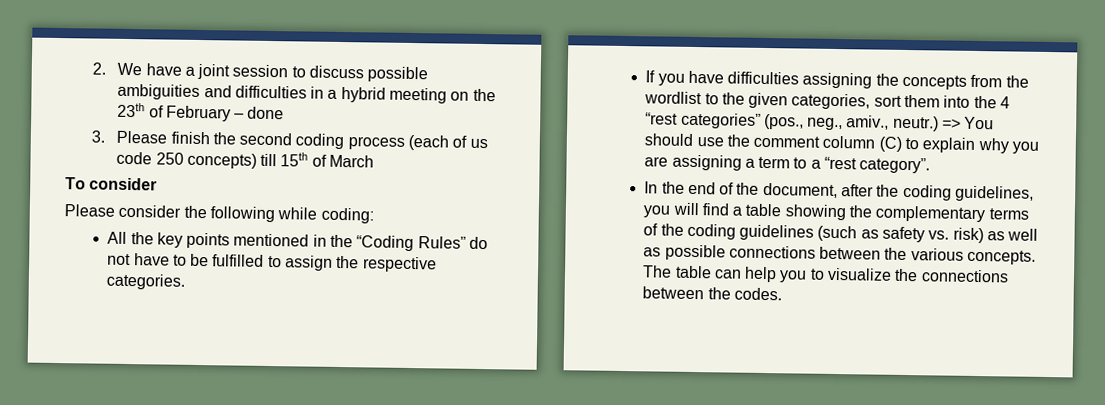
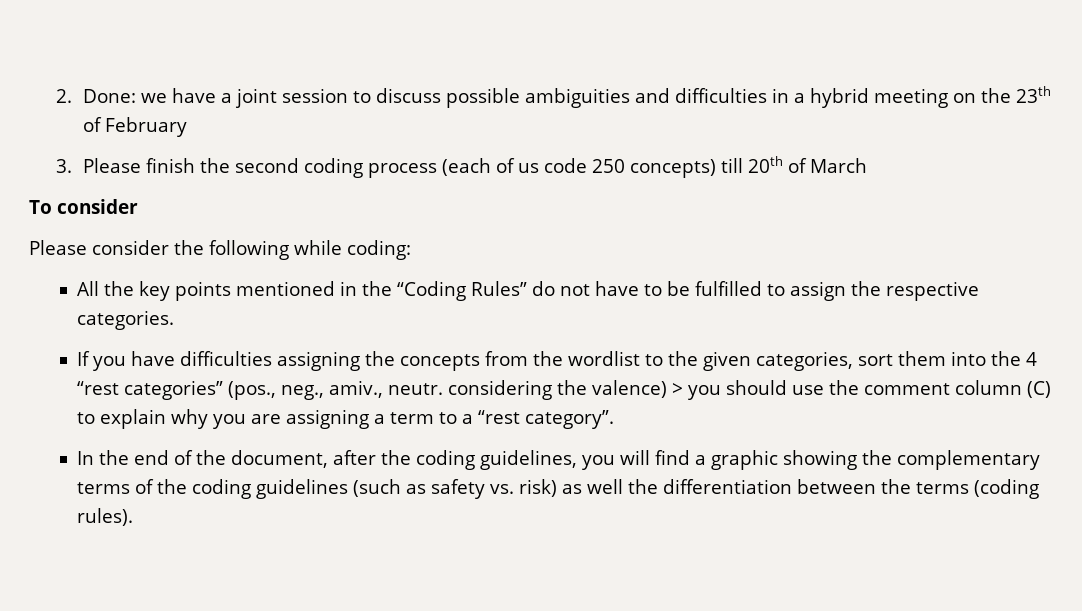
[117,62,143,76] We -> [83,89,168,103] Done: we
[234,106,285,120] – done -> (188, 127) none
[280,152,309,167] 15th -> [748,156,784,173] 20th
[892,115,995,132] neutr.) => You -> [387,380,721,400] neutr. considering the valence) > you
[745,203,782,217] table -> [710,450,778,470] graphic
[643,244,1037,265] [642,265,1009,283] [642,286,782,301] as possible connections between the various concepts. The table can help you to visualize the connections between the codes. -> [627,479,1039,499] [76,508,133,526] the differentiation between the terms (coding rules).

